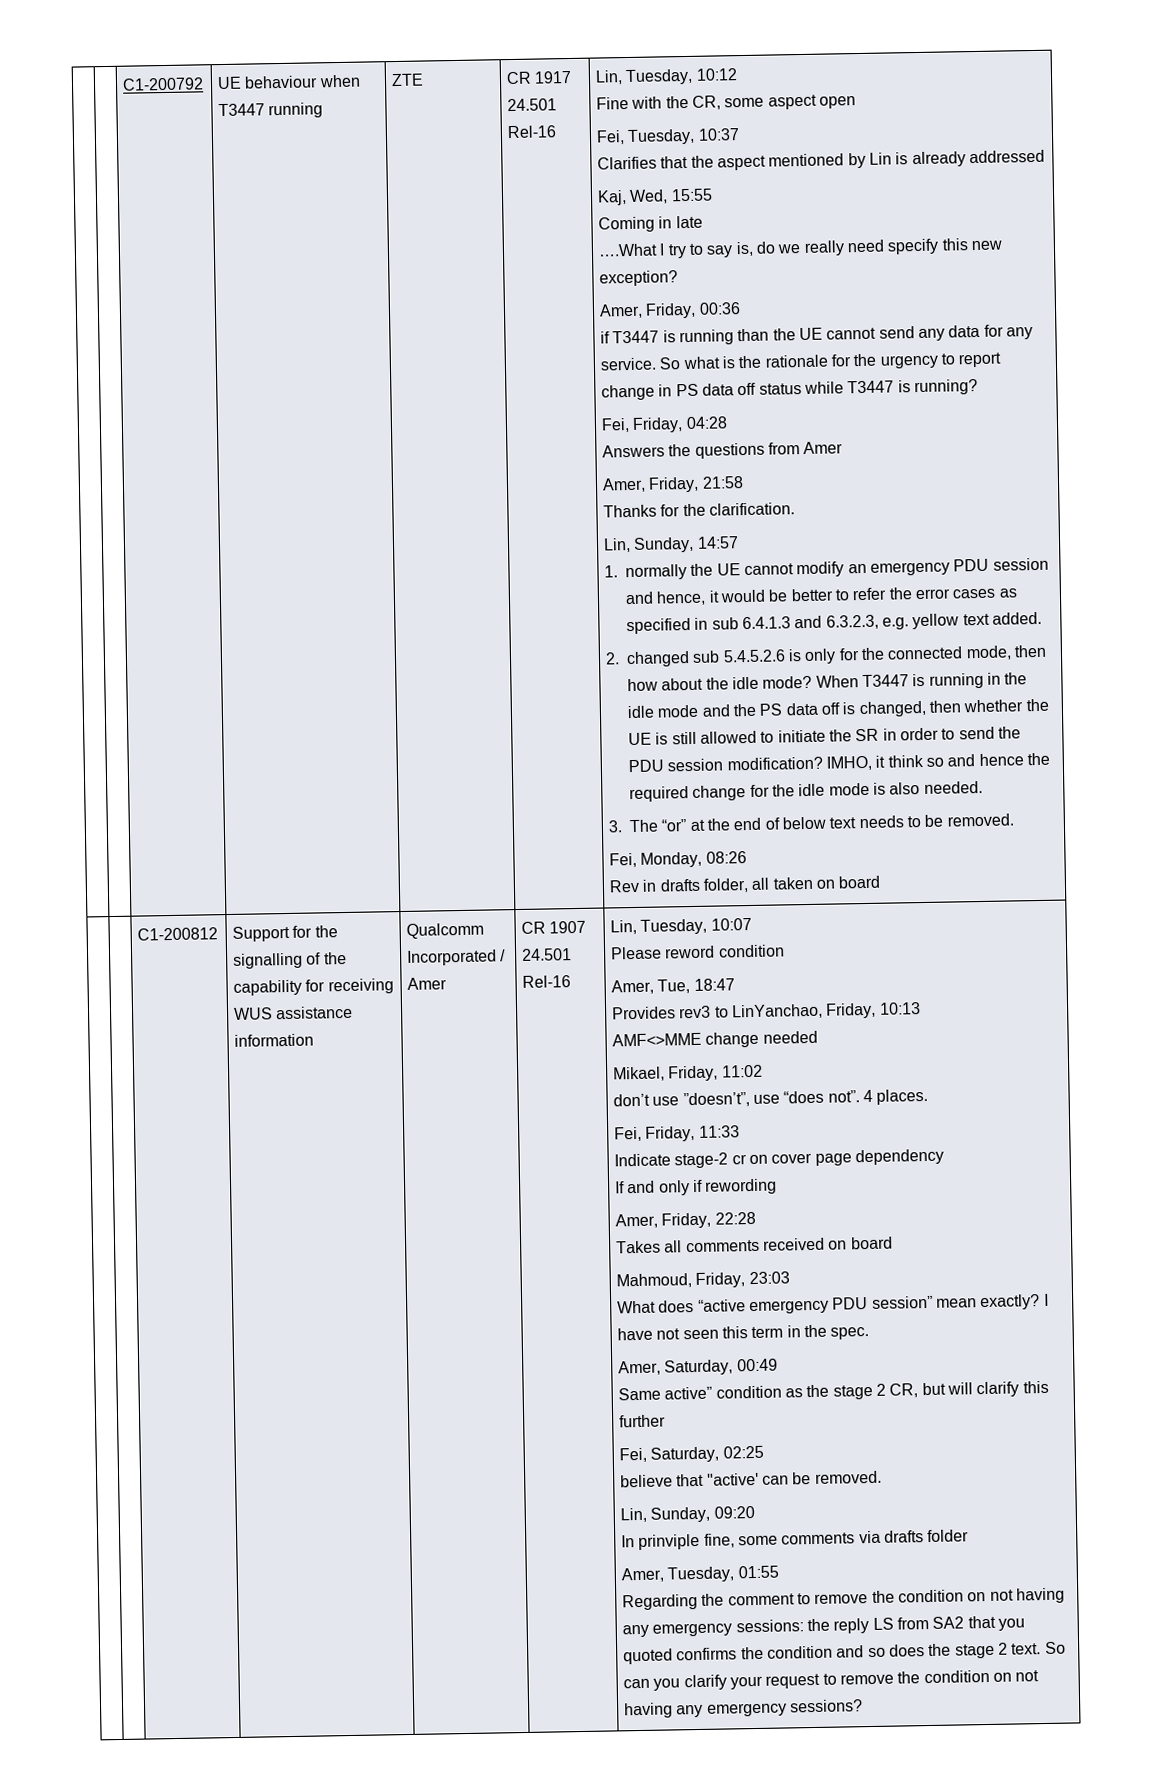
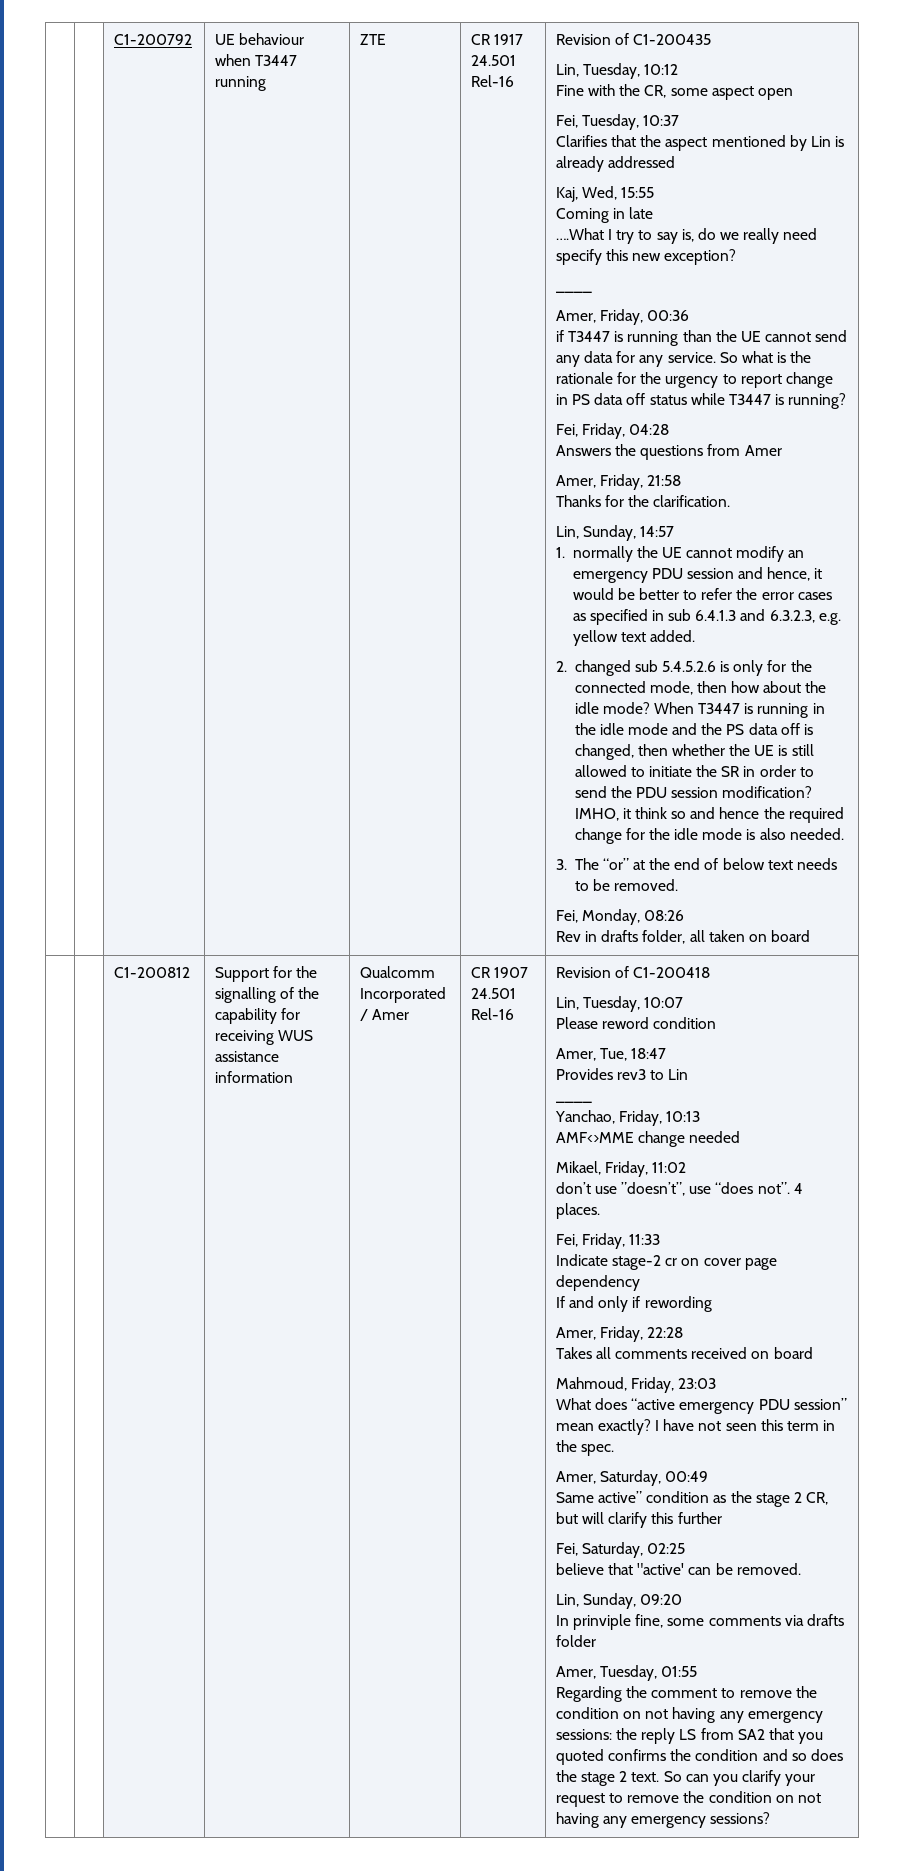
(557, 132) none -> [555,33,712,45] Revision of C1-200435 //
(679, 278) none -> [555,291,592,293] // ____
(572, 981) none -> [555,966,711,978] Revision of C1-200418 //
[732,1003,824,1020] LinYanchao, -> [668,1069,689,1080] [555,1101,592,1103] [554,1110,615,1124] Lin // ____ // Yanchao,

